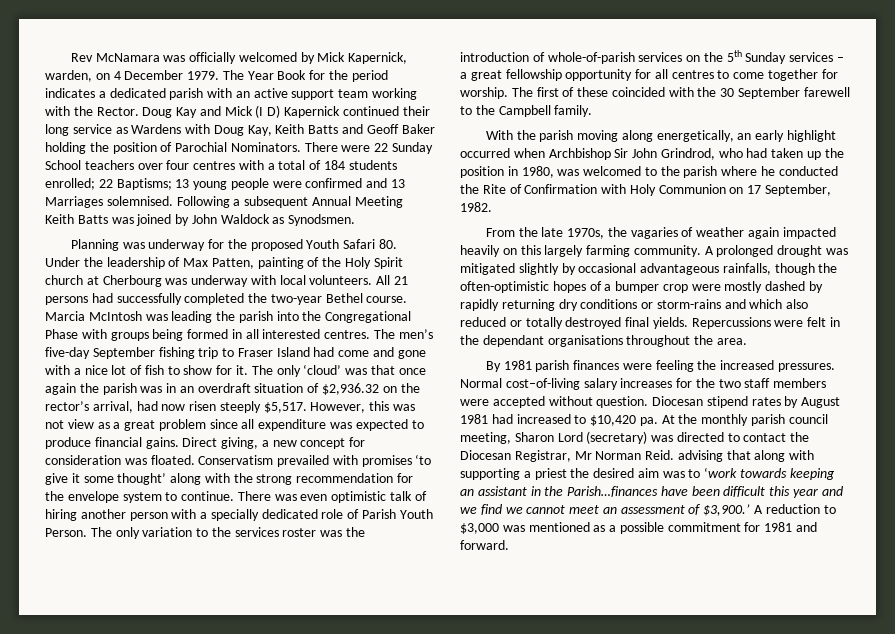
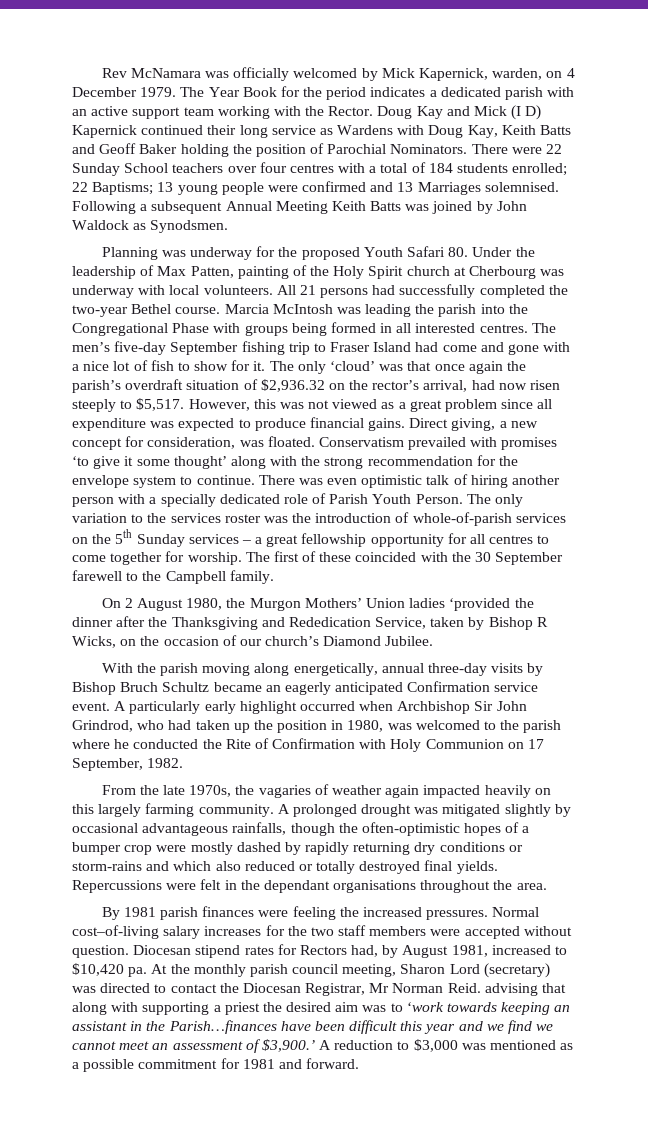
[102,383,194,395] parish was in an -> [72,380,121,393] parish’s
(261, 407) none -> [120,400,133,409] to
[67,419,94,429] view -> [332,399,378,409] viewed
[45,455,121,465] consideration -> [147,437,236,449] consideration,
(593, 111) none -> [101,598,534,611] [72,616,548,630] [72,635,434,648] // On 2 August 1980, the Murgon Mothers’ Union ladies ‘provided the dinner after the Thanksgiving and Rededication Service, taken by Bishop R Wicks, on the occasion of our church’s Diamond Jubilee.
[737,133,752,140] an -> [381,663,544,676] [72,681,539,695] [72,701,201,714] annual three-day visits by Bishop Bruch Schultz became an eagerly anticipated Confirmation service event. A particularly
[784,396,841,408] [460,414,513,424] by August 1981 had -> [277,944,488,958] for Rectors had, by August 1981,

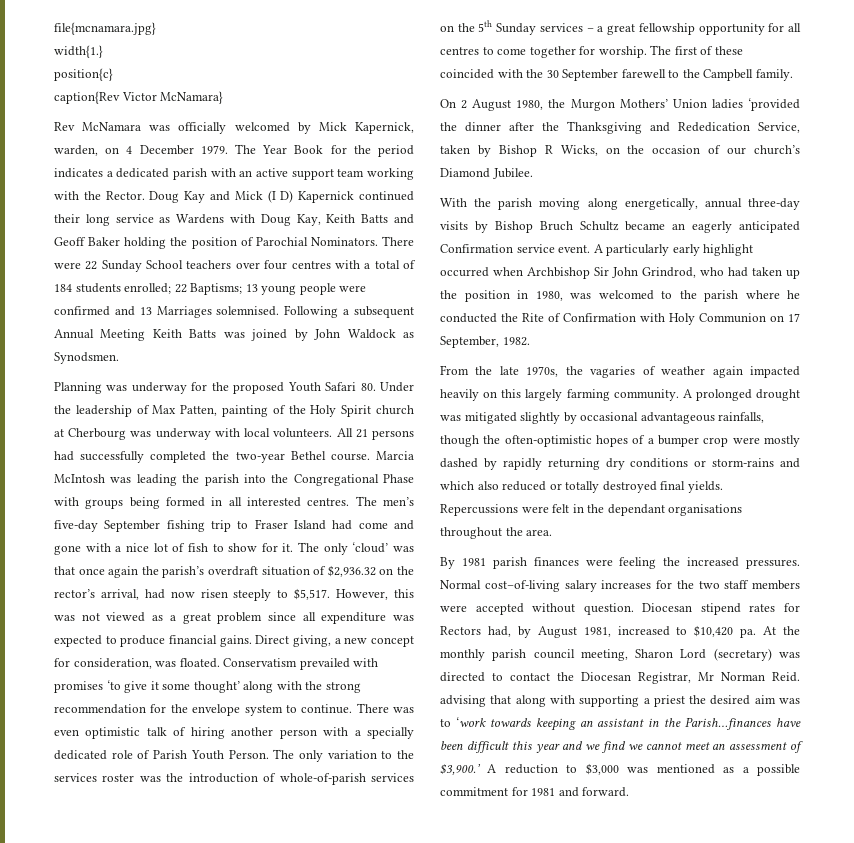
(101, 73) none -> [54,22,156,35] [54,45,103,58] [54,68,113,81] [54,91,224,104] file{mcnamara.jpg} // width{1.} // position{c} // caption{Rev Victor McNamara} //

